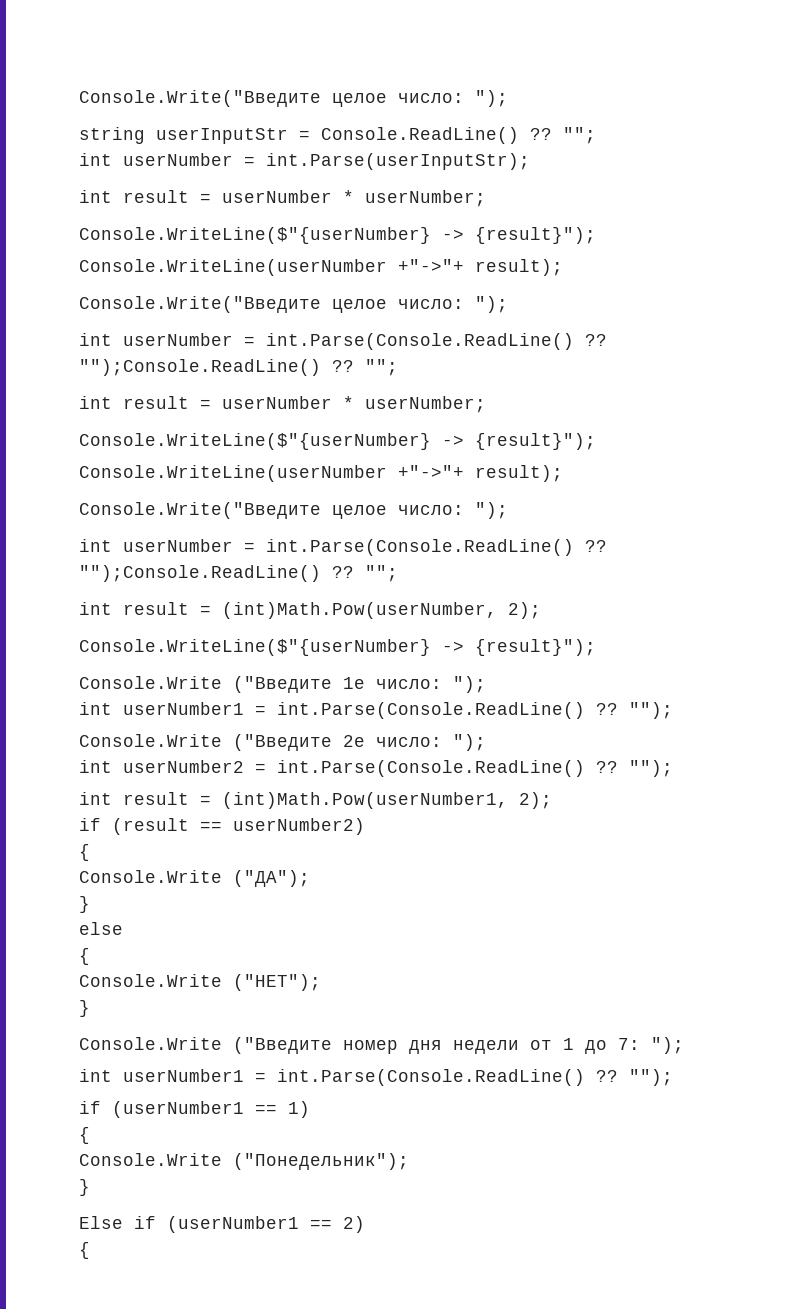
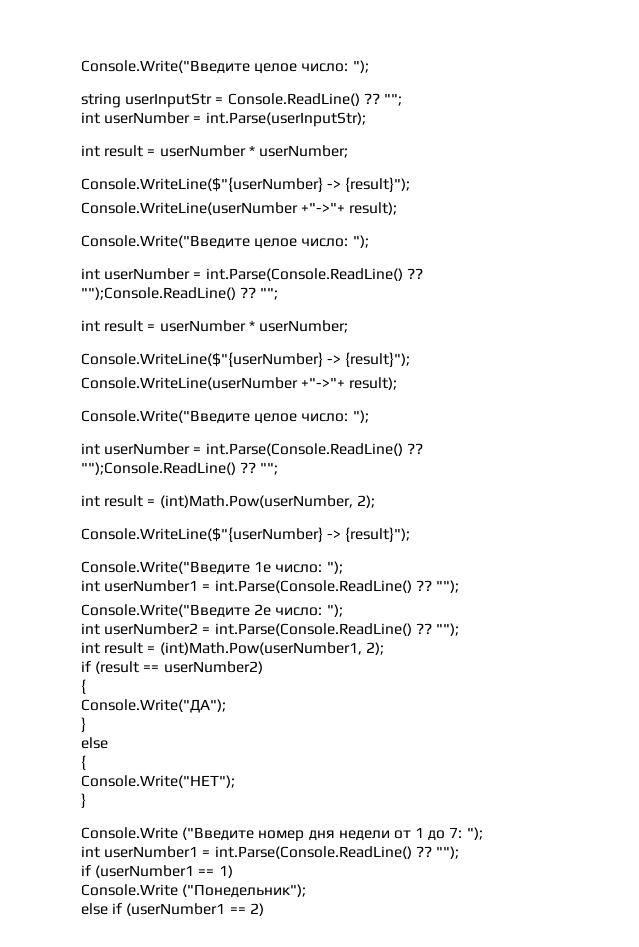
[79,676,332,693] Console.Write ("Введите -> [81,561,250,575] Console.Write("Введите
[79,734,332,751] Console.Write ("Введите -> [81,604,250,618] Console.Write("Введите
[79,870,310,887] Console.Write ("ДА"); -> [81,699,226,713] Console.Write("ДА");
[79,974,321,991] Console.Write ("НЕТ"); -> [81,775,235,788] Console.Write("НЕТ");
[79,1127,90,1144] // { -> (233, 871) none
[79,1179,90,1196] [79,1216,123,1229] } // Else -> [81,903,108,915] else
[79,1242,90,1259] // { -> (264, 909) none

